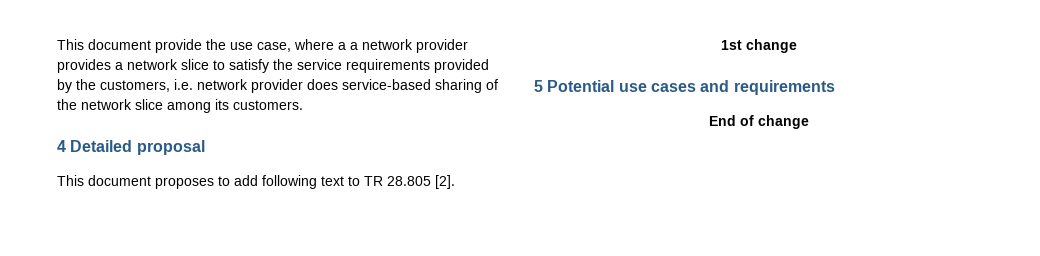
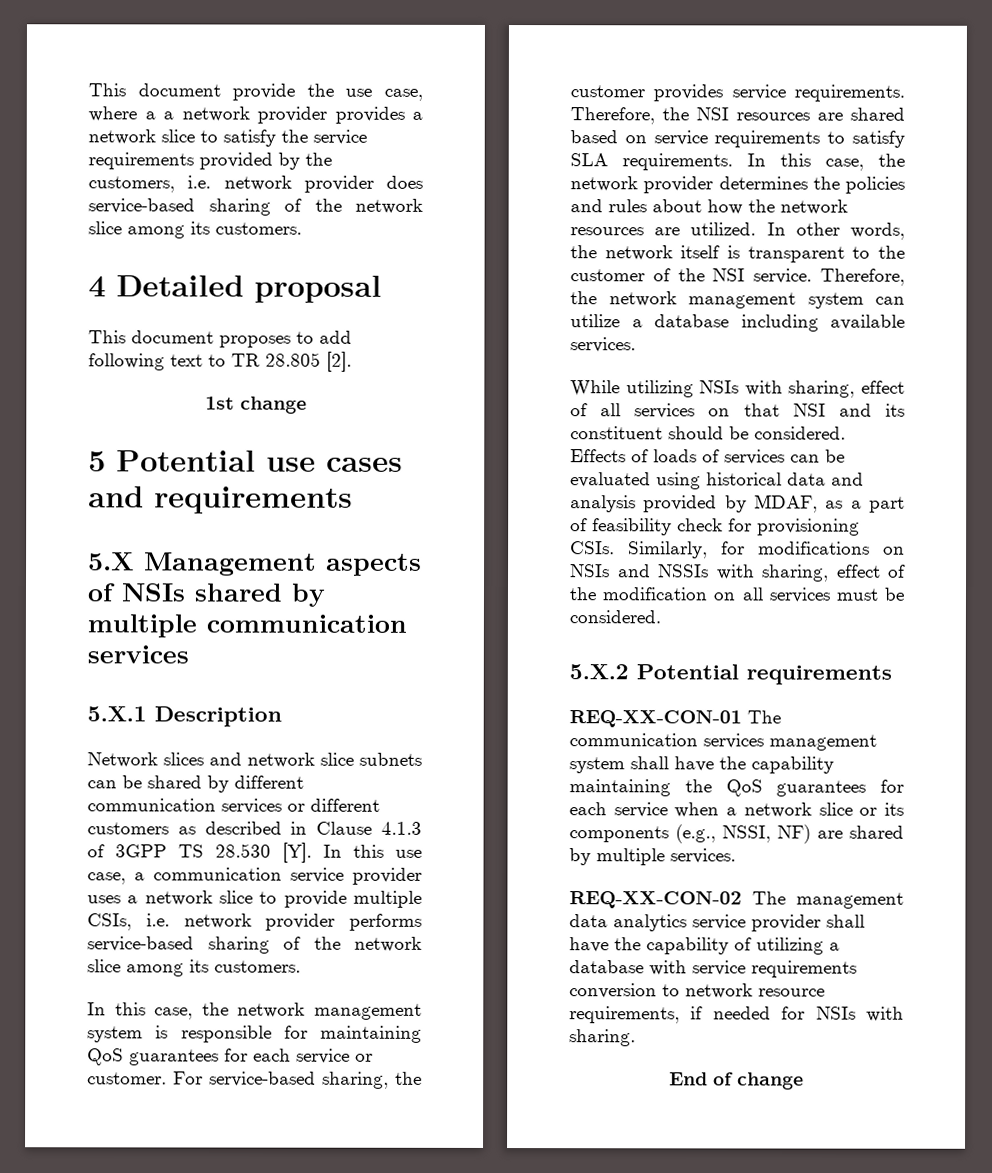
(835, 87) none -> [88,552,422,576] [87,583,326,607] [87,614,407,638] [87,645,189,664] [87,706,282,727] [87,752,422,768] [87,775,304,793] [87,798,380,814] [87,821,423,835] [87,842,422,863] [87,867,422,885] [87,890,422,908] [87,913,422,931] [87,936,422,954] [87,959,301,977] [87,1002,422,1020] [87,1025,422,1043] [87,1048,373,1066] [87,1071,422,1089] [570,84,905,102] [570,107,905,125] [570,130,905,148] [570,153,905,171] [570,176,905,194] [570,199,848,215] [570,222,905,240] [570,245,905,263] [570,268,905,286] [570,291,905,309] [570,314,905,332] [570,337,636,353] [570,380,905,398] [570,403,905,419] [570,426,846,440] [570,449,845,465] [570,472,864,490] [570,494,905,513] [570,518,860,536] [570,541,905,559] [570,564,906,582] [569,587,904,603] [569,610,661,624] [569,664,892,685] [569,710,781,728] [569,733,877,751] [569,756,834,774] [569,779,904,797] [569,802,904,818] [569,824,904,844] [569,848,736,866] [569,891,904,909] [569,914,865,932] [569,937,840,955] [569,960,857,978] [569,983,825,999] [569,1006,904,1024] [569,1029,636,1047] // 5.X Management aspects of NSIs shared by multiple communication services // 5.X.1 Description // Network slices and network slice subnets can be shared by different communication services or different customers as described in Clause 4.1.3 of 3GPP TS 28.530 [Y]. In this use case, a communication service provider uses a network slice to provide multiple CSIs, i.e. network provider performs service-based sharing of the network slice among its customers. // In this case, the network management system is responsible for maintaining QoS guarantees for each service or customer. For service-based sharing, the customer provides service requirements. Therefore, the NSI resources are shared based on service requirements to satisfy SLA requirements. In this case, the network provider determines the policies and rules about how the network resources are utilized. In other words, the network itself is transparent to the customer of the NSI service. Therefore, the network management system can utilize a database including available services. // While utilizing NSIs with sharing, effect of all services on that NSI and its constituent should be considered. Effects of loads of services can be evaluated using historical data and analysis provided by MDAF, as a part of feasibility check for provisioning CSIs. Similarly, for modifications on NSIs and NSSIs with sharing, effect of the modification on all services must be considered. // 5.X.2 Potential requirements // REQ-XX-CON-01 The communication services management system shall have the capability maintaining the QoS guarantees for each service when a network slice or its components (e.g., NSSI, NF) are shared by multiple services. // REQ-XX-CON-02 The management data analytics service provider shall have the capability of utilizing a database with service requirements conversion to network resource requirements, if needed for NSIs with sharing.

